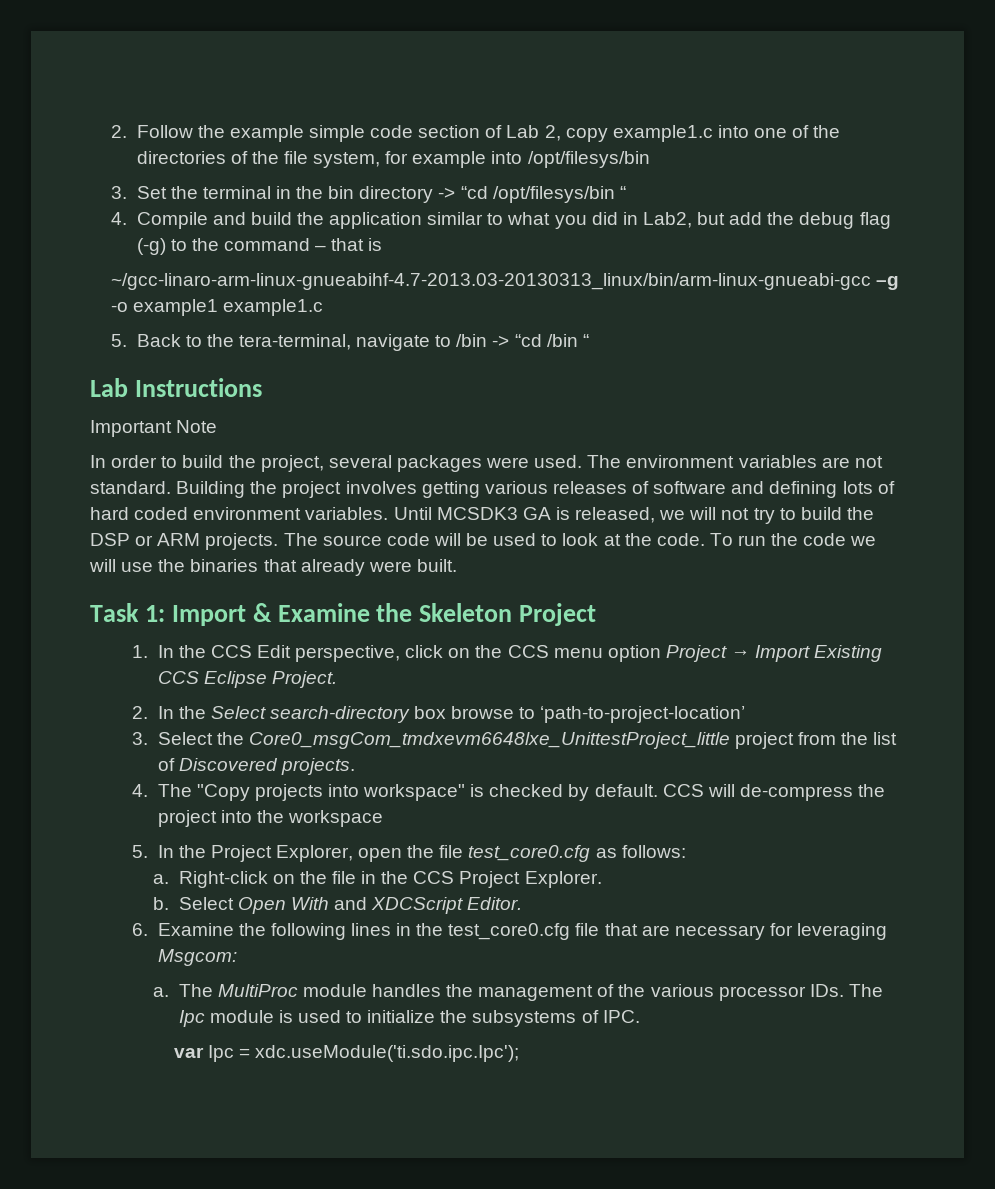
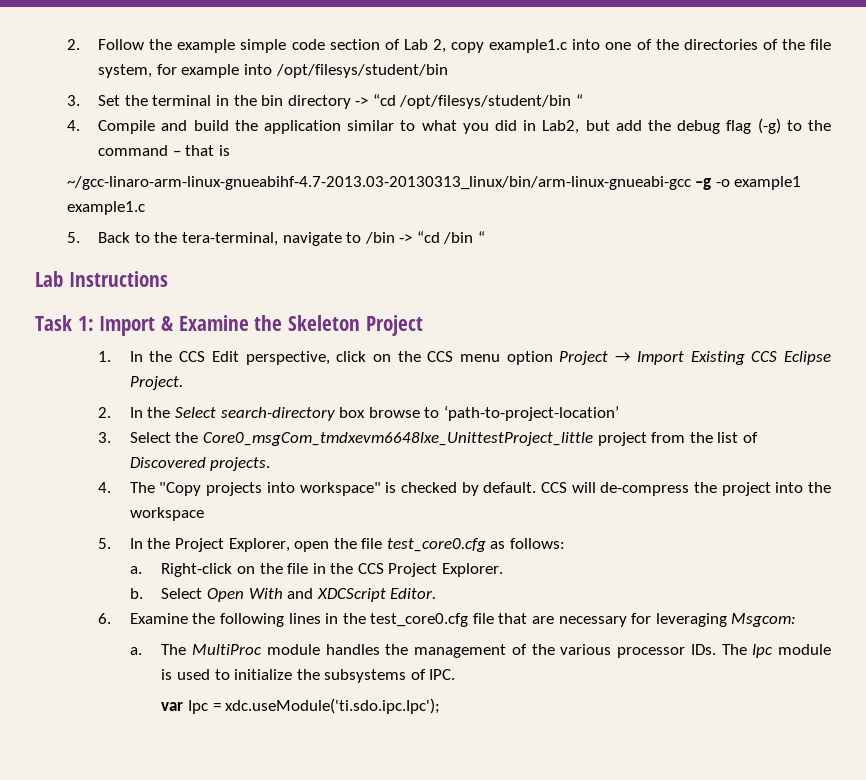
[527,151,650,168] /opt/filesys/bin -> [275,64,448,78] /opt/filesys/student/bin
[492,186,615,203] /opt/filesys/bin -> [399,95,572,109] /opt/filesys/student/bin
[90,420,218,437] [90,455,883,472] [90,481,895,498] [90,507,874,524] [90,533,877,550] [89,559,457,576] // Important Note // In order to build the project, several packages were used. The environment variables are not standard. Building the project involves getting various releases of software and defining lots of hard coded environment variables. Until MCSDK3 GA is released, we will not try to build the DSP or ARM projects. The source code will be used to look at the code. To run the code we will use the binaries that already were built. -> (168, 279) none

